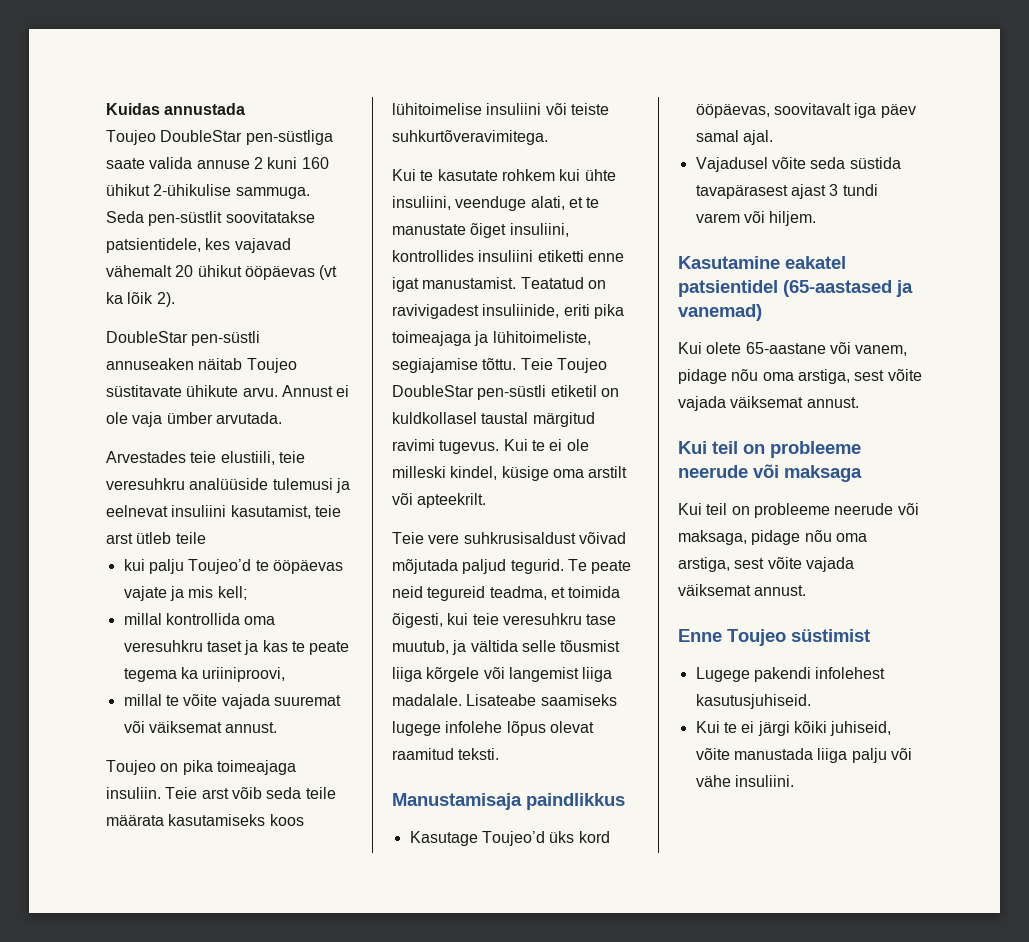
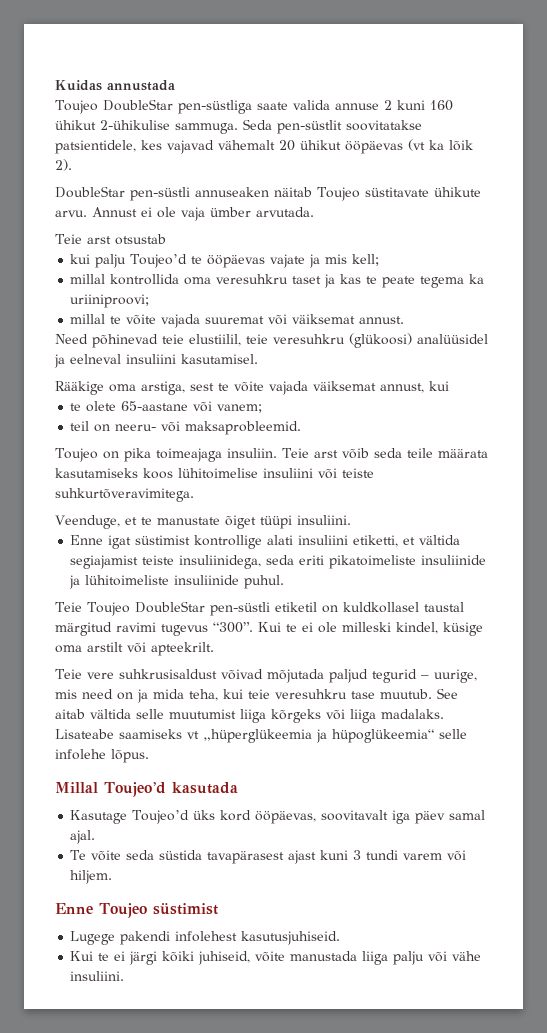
[106,451,305,465] [106,478,350,493] [106,505,341,519] [106,532,206,544] Arvestades teie elustiili, teie veresuhkru analüüside tulemusi ja eelnevat insuliini kasutamist, teie arst ütleb teile -> [55,234,166,245] Teie arst otsustab
[202,667,286,682] uriiniproovi, -> [70,294,150,308] uriiniproovi;
(278, 727) none -> [55,333,488,348] [54,354,258,368] [55,381,449,395] [70,401,263,413] [70,421,302,435] // Need põhinevad teie elustiilil, teie veresuhkru (glükoosi) analüüsidel ja eelneval insuliini kasutamisel. // Rääkige oma arstiga, sest te võite vajada väiksemat annust, kui // te olete 65-aastane või vanem; // teil on neeru- või maksaprobleemid.
[392,169,616,181] [392,196,600,211] [392,223,569,238] [392,250,624,262] [392,277,606,292] [392,304,624,319] [392,331,591,346] [392,358,517,373] Kui te kasutate rohkem kui ühte insuliini, veenduge alati, et te manustate õiget insuliini, kontrollides insuliini etiketti enne igat manustamist. Teatatud on ravivigadest insuliinide, eriti pika toimeajaga ja lühitoimeliste, segiajamise tõttu. -> [55,515,351,529] [70,535,461,549] [70,555,487,569] [69,575,285,589] Veenduge, et te manustate õiget tüüpi insuliini. // Enne igat süstimist kontrollige alati insuliini etiketti, et vältida segiajamist teiste insuliinidega, seda eriti pikatoimeliste insuliinide ja lühitoimeliste insuliinide puhul. //
[439,440,500,454] tugevus. -> [161,622,253,636] tugevus “300”.
[510,559,632,574] [392,586,621,601] [392,613,617,628] [392,640,621,655] [392,667,613,682] [392,694,617,706] [392,721,594,736] [392,748,500,760] [392,793,625,810] tegurid. Te peate neid tegureid teadma, et toimida õigesti, kui teie veresuhkru tase muutub, ja vältida selle tõusmist liiga kõrgele või langemist liiga madalale. Lisateabe saamiseks lugege infolehe lõpus olevat raamitud teksti. // Manustamisaja paindlikkus -> [371,669,477,683] [55,688,458,703] [55,709,444,723] [55,729,467,743] [55,749,149,763] [55,782,238,797] tegurid – uurige, mis need on ja mida teha, kui teie veresuhkru tase muutub. See aitab vältida selle muutumist liiga kõrgeks või liiga madalaks. Lisateabe saamiseks vt „hüperglükeemia ja hüpoglükeemia“ selle infolehe lõpus. // Millal Toujeo’d kasutada
[695,157,768,172] Vajadusel -> [70,850,87,860] Te
(826, 191) none -> [320,850,349,860] kuni
[678,256,846,269] [678,280,913,297] [678,304,762,321] [678,342,908,356] [678,369,922,384] [678,396,859,411] [678,441,861,458] [678,464,862,482] [678,503,919,518] [678,530,867,545] [678,557,854,572] [678,584,807,596] // Kasutamine eakatel patsientidel (65-aastased ja vanemad) // Kui olete 65-aastane või vanem, pidage nõu oma arstiga, sest võite vajada väiksemat annust. // Kui teil on probleeme neerude või maksaga // Kui teil on probleeme neerude või maksaga, pidage nõu oma arstiga, sest võite vajada väiksemat annust. -> (113, 877) none

